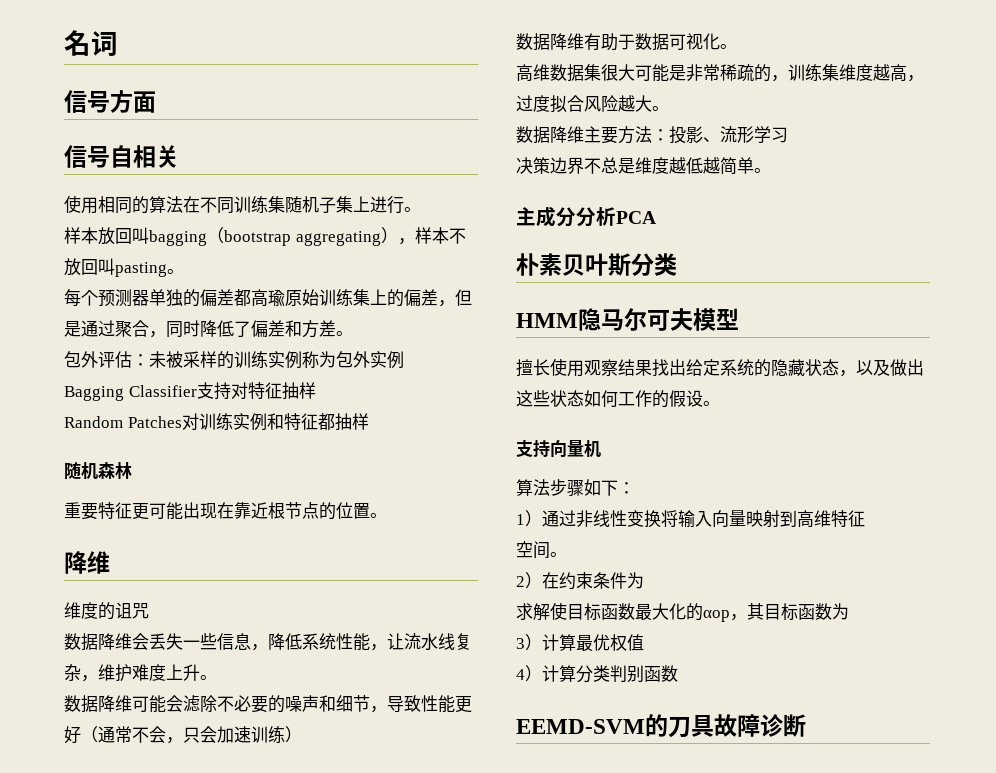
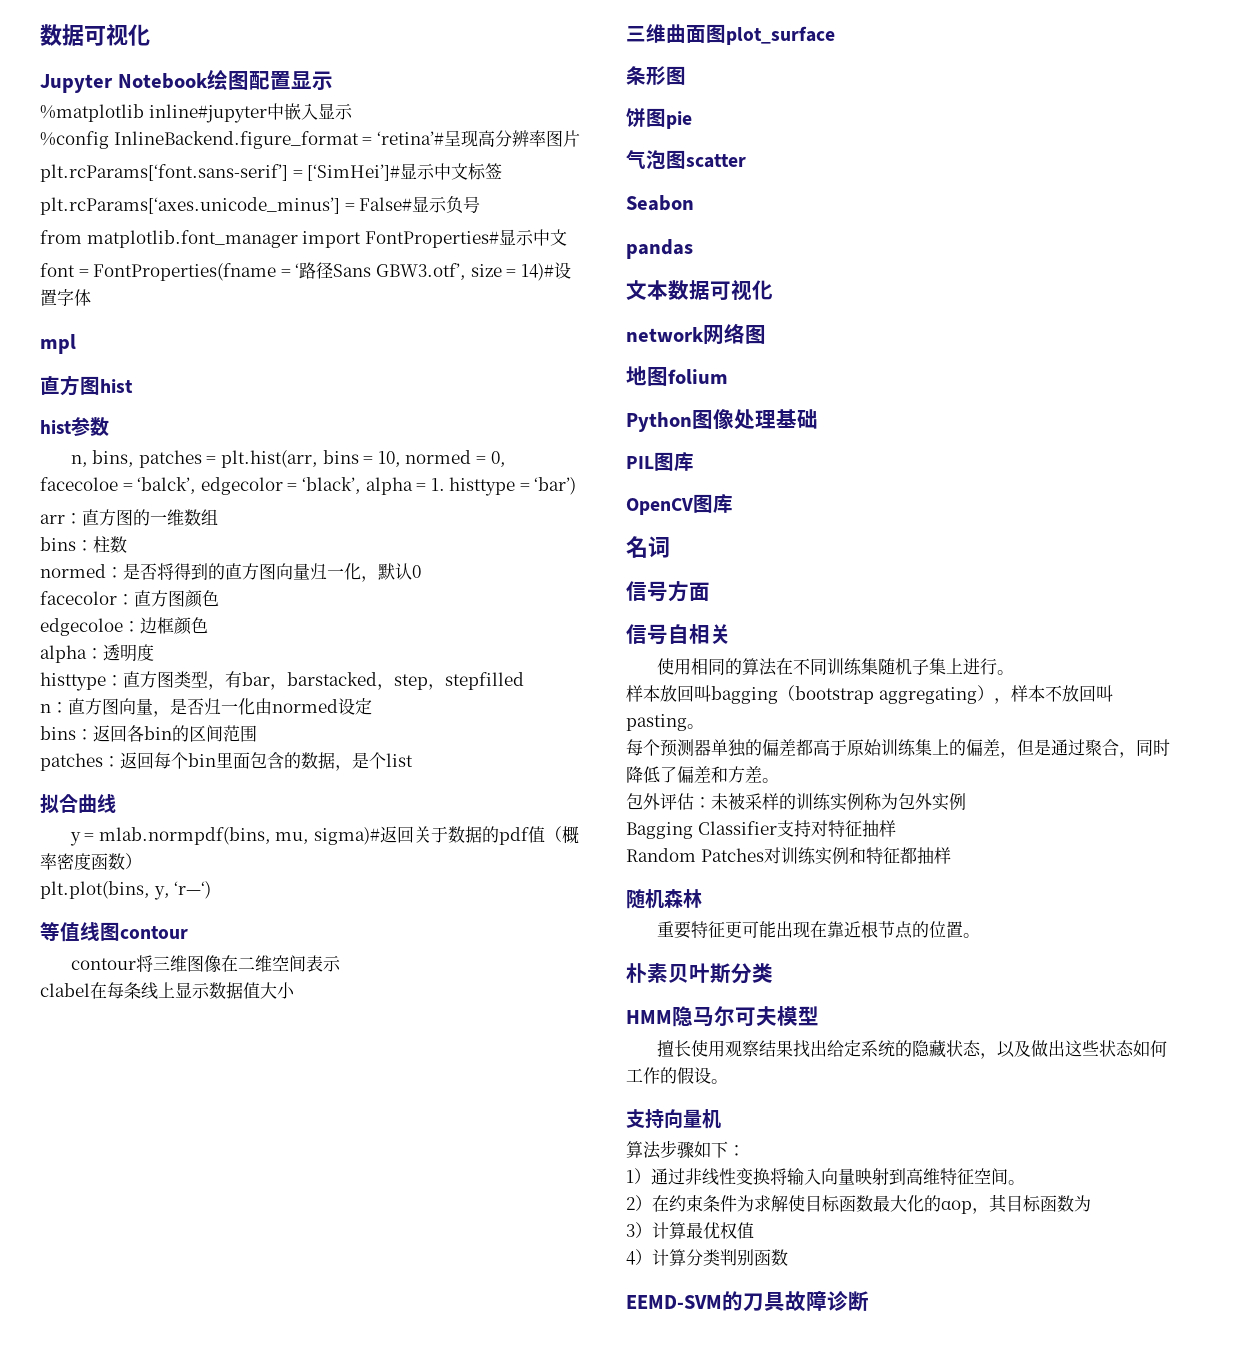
(64, 43) none -> [40,24,150,46] [40,69,333,93] [40,103,353,123] [40,130,580,149] [40,163,503,182] [40,196,481,215] [40,229,567,248] [40,262,571,281] [40,289,91,306] [40,334,76,354] [40,375,133,396] [40,417,109,436] [70,450,506,468] [40,477,577,496] [40,509,218,526] [40,536,127,553] [40,563,421,582] [40,590,219,608] [40,617,208,636] [40,644,154,663] [40,671,524,691] [40,698,372,717] [40,725,257,742] [40,752,413,771] [40,794,116,814] [69,826,579,846] [40,853,142,870] [40,881,212,900] [40,922,188,942] [70,955,341,973] [40,982,295,1000] [626,24,835,45] [626,66,686,86] [626,108,692,129] [626,150,746,169] [626,195,694,211] [626,239,693,259] [626,280,773,301] [626,323,766,345] [626,366,728,386] [626,409,818,432] [626,452,694,471] [626,494,733,515] 数据可视化 // Jupyter Notebook绘图配置显示 // %matplotlib inline#jupyter中嵌入显示 // %config InlineBackend.figure_format = ‘retina’#呈现高分辨率图片 // plt.rcParams[‘font.sans-serif’] = [‘SimHei’]#显示中文标签 // plt.rcParams[‘axes.unicode_minus’] = False#显示负号 // from matplotlib.font_manager import FontProperties#显示中文 // font = FontProperties(fname = ‘路径Sans GBW3.otf’, size = 14)#设置字体 // mpl // 直方图hist // hist参数 // n, bins, patches = plt.hist(arr, bins = 10, normed = 0, facecoloe = ‘balck’, edgecolor = ‘black’, alpha = 1. histtype = ‘bar’) // arr：直方图的一维数组 // bins：柱数 // normed：是否将得到的直方图向量归一化，默认0 // facecolor：直方图颜色 // edgecoloe：边框颜色 // alpha：透明度 // histtype：直方图类型，有bar，barstacked，step，stepfilled // n：直方图向量，是否归一化由normed设定 // bins：返回各bin的区间范围 // patches：返回每个bin里面包含的数据，是个list // 拟合曲线 // y = mlab.normpdf(bins, mu, sigma)#返回关于数据的pdf值（概率密度函数） // plt.plot(bins, y, ‘r—‘) // 等值线图contour // contour将三维图像在二维空间表示 // clabel在每条线上显示数据值大小 // 三维曲面图plot_surface // 条形图 // 饼图pie // 气泡图scatter // Seabon // pandas // 文本数据可视化 // network网络图 // 地图folium // Python图像处理基础 // PIL图库 // OpenCV图库 //
[268,289,285,306] 瑜 -> [830,739,847,756] 于
[64,551,110,574] [64,602,149,620] [64,633,472,651] [64,664,217,682] [64,695,472,713] [64,726,302,744] [516,33,737,51] [516,64,924,82] [516,95,669,113] [516,126,788,144] [516,157,771,175] [516,206,656,227] // 降维 // 维度的诅咒 // 数据降维会丢失一些信息，降低系统性能，让流水线复杂，维护难度上升。 // 数据降维可能会滤除不必要的噪声和细节，导致性能更好（通常不会，只会加速训练） // 数据降维有助于数据可视化。 // 高维数据集很大可能是非常稀疏的，训练集维度越高，过度拟合风险越大。 // 数据降维主要方法：投影、流形学习 // 决策边界不总是维度越低越简单。 // 主成分分析PCA -> (980, 935) none
(865, 518) // -> (974, 1176) none
(644, 580) // -> (754, 1203) none

